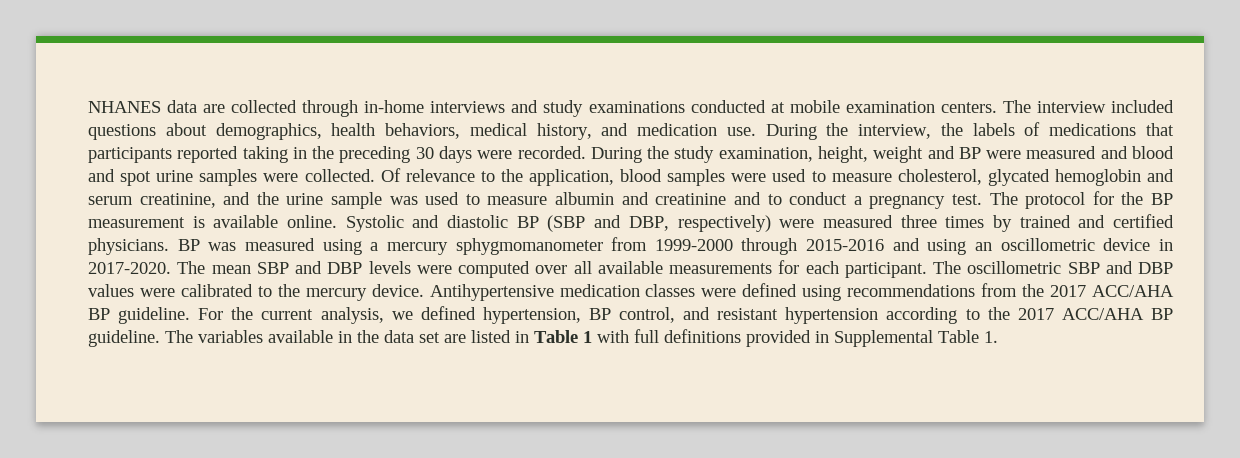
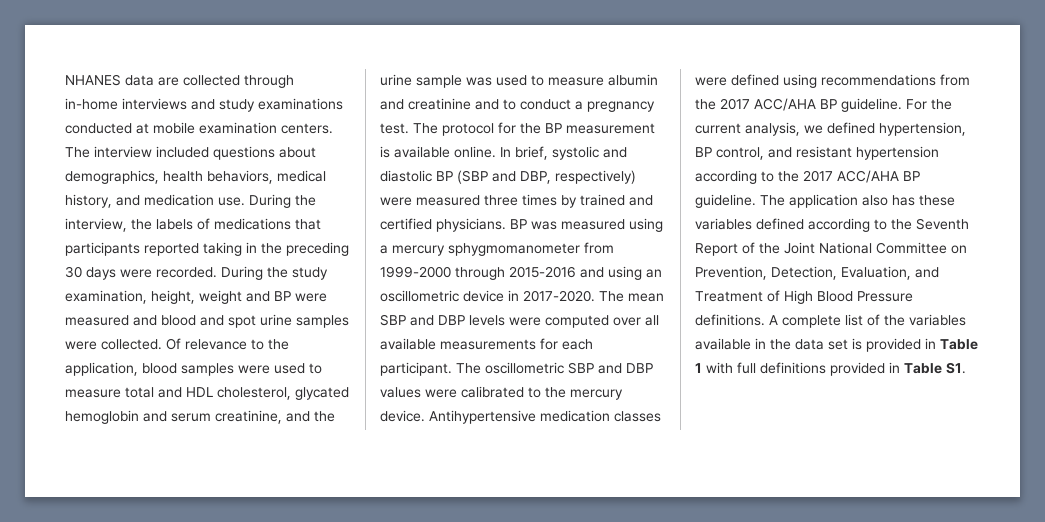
(892, 177) none -> [125,387,213,398] total and HDL
[345,215,404,232] Systolic -> [500,146,599,160] In brief, systolic
(193, 336) none -> [789,194,955,208] [695,218,969,232] [695,242,967,256] [695,266,939,280] [695,290,913,304] [695,314,905,328] application also has these variables defined according to the Seventh Report of the Joint National Committee on Prevention, Detection, Evaluation, and Treatment of High Blood Pressure definitions. A complete list of the
[444,330,511,343] are listed -> [852,338,921,352] is provided
[834,330,998,347] Supplemental Table 1. -> [904,362,966,374] Table S1.

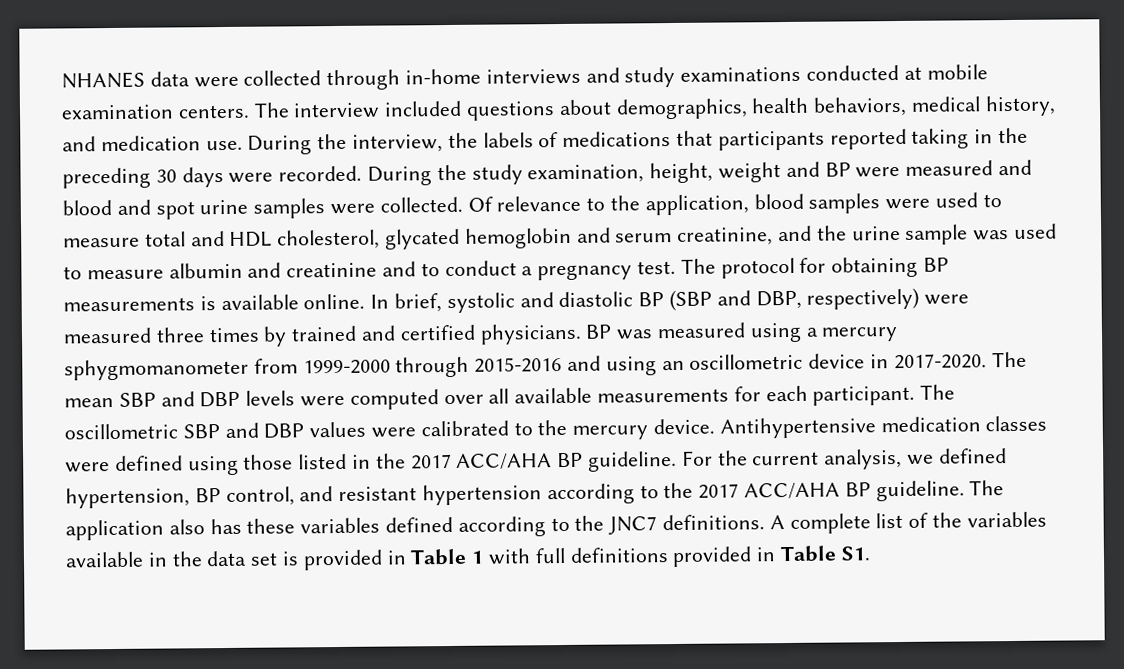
[158,77,179,86] are -> [193,76,239,88] were
[520,123,655,134] the BP measurement -> [831,256,950,278] [63,297,195,312] obtaining BP measurements
[821,74,970,86] recommendations from -> [243,453,372,470] those listed in
[916,218,969,230] [695,242,967,256] [695,266,939,280] [695,290,913,304] Seventh Report of the Joint National Committee on Prevention, Detection, Evaluation, and Treatment of High Blood Pressure -> [608,516,658,535] JNC7

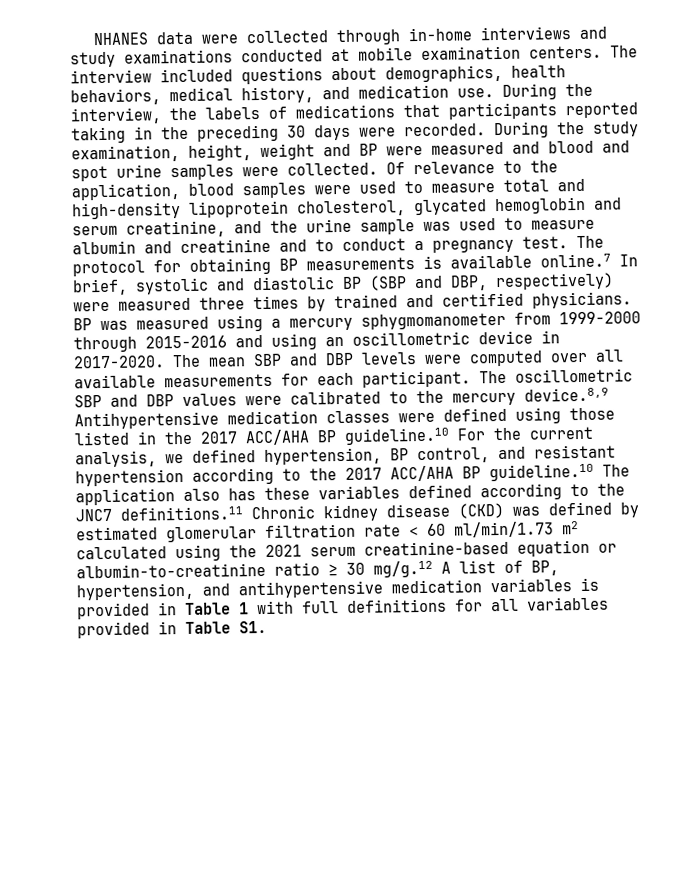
[229,231,273,247] HDL -> [72,200,289,220] high-density lipoprotein
[303,293,366,310] online. -> [540,253,611,268] online.7
[653,418,716,435] device. -> [524,387,609,402] device.8,9
[588,450,678,472] guideline. -> [344,427,450,445] guideline.10
[875,480,965,502] guideline. -> [489,463,594,482] guideline.10
[662,511,1047,534] [65,550,279,568] definitions. A complete list of the variables available in the data set -> [120,501,639,522] [76,521,579,543] [76,539,617,562] [76,560,559,579] [76,578,572,601] definitions.11 Chronic kidney disease (CKD) was defined by estimated glomerular filtration rate < 60 ml/min/1.73 m2 calculated using the 2021 serum creatinine-based equation or albumin-to-creatinine ratio ≥ 30 mg/g.12 A list of BP, hypertension, and antihypertensive medication variables
(669, 555) none -> [455,596,609,612] for all variables

